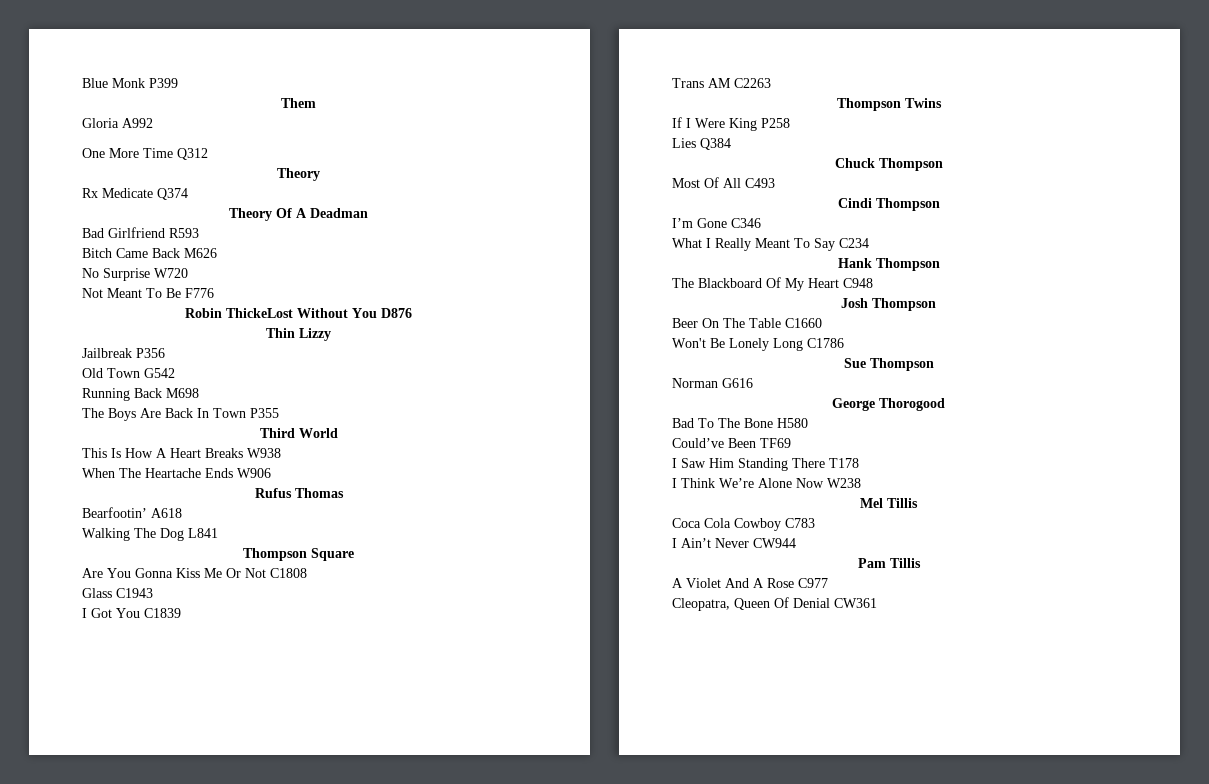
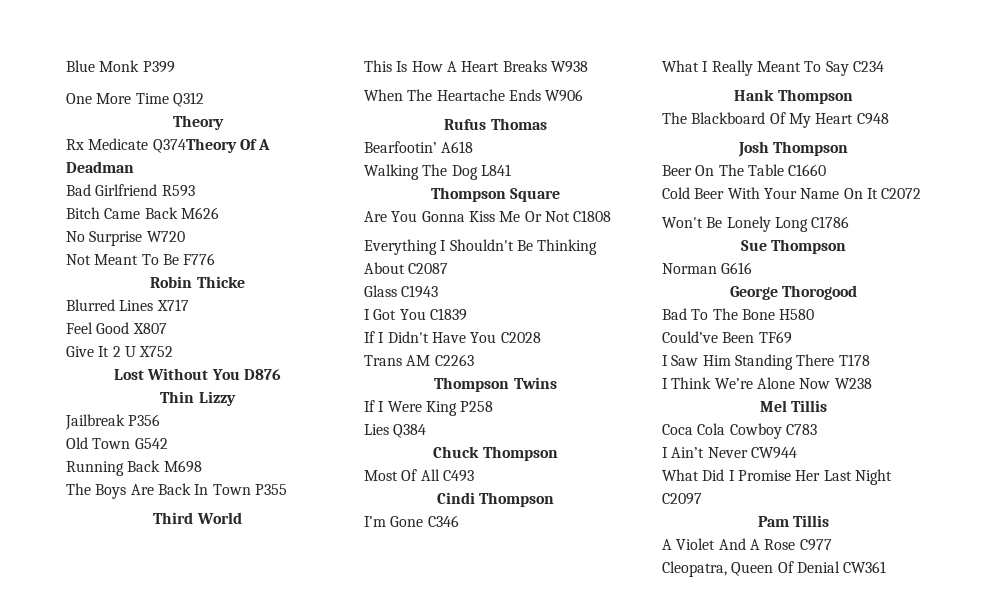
[281,98,316,108] [82,118,153,128] // Them // Gloria A992 -> (175, 67) none
[157,188,188,200] [229,208,272,221] Q374 // Theory -> [152,138,237,153] Q374Theory
[226,308,293,318] ThickeLost -> [196,276,245,288] [66,299,189,311] [66,322,167,334] [66,346,174,357] [114,369,145,380] Thicke // Blurred Lines X717 // Feel Good X807 // Give It 2 U X752 // Lost
(307, 573) none -> [364,239,598,255] [364,262,449,274] // Everything I Shouldn't Be Thinking About C2087
(181, 613) none -> [364,331,541,343] // If I Didn't Have You C2028
(822, 323) none -> [662,187,922,199] // Cold Beer With Your Name On It C2072
(796, 543) none -> [662,469,892,485] [662,493,702,505] // What Did I Promise Her Last Night C2097

